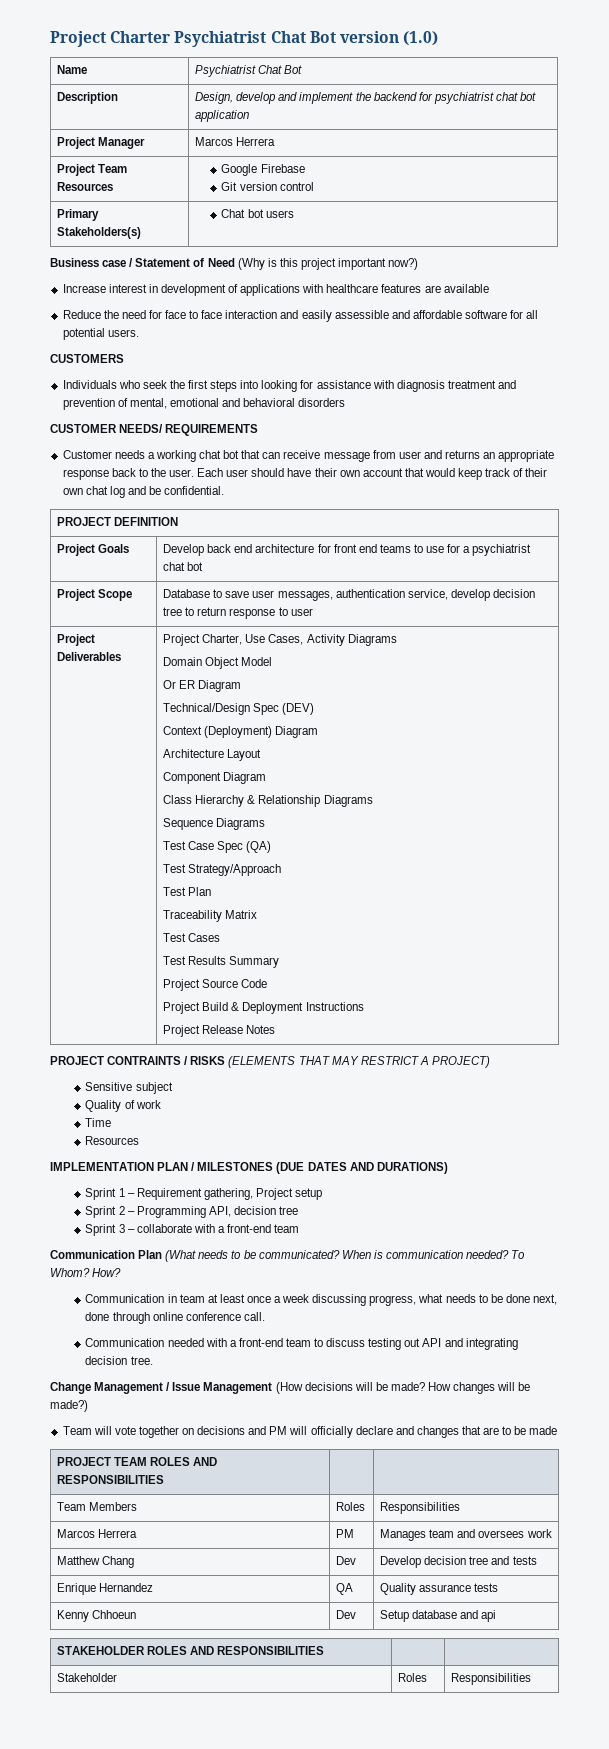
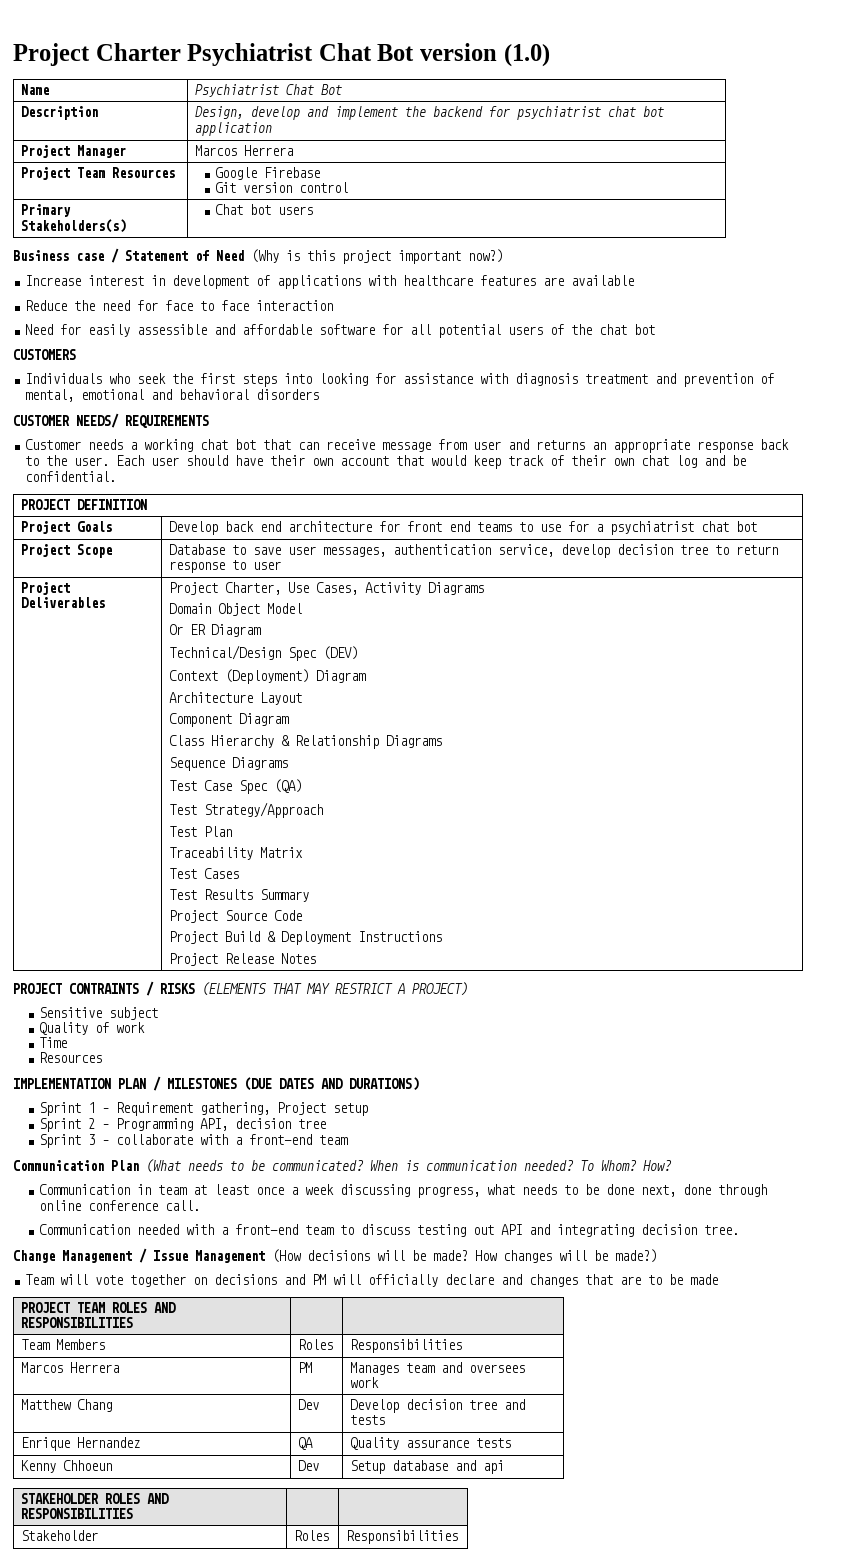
[280,310,299,319] and -> [25,324,82,335] // Need for
[107,329,139,337] users. -> [508,324,656,335] users of the chat bot

